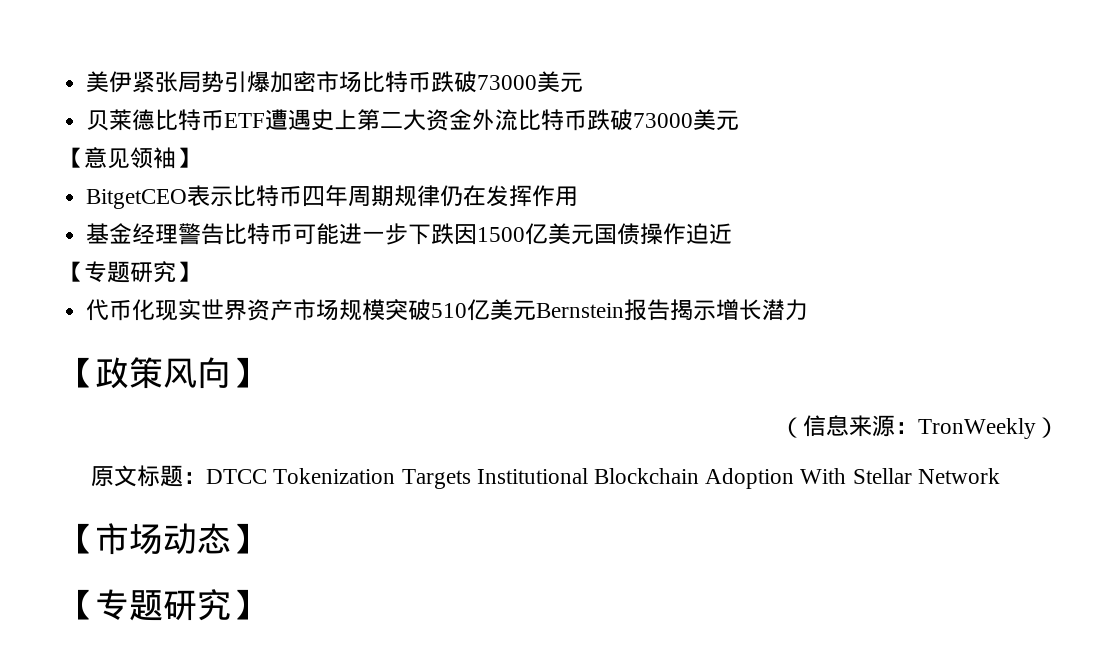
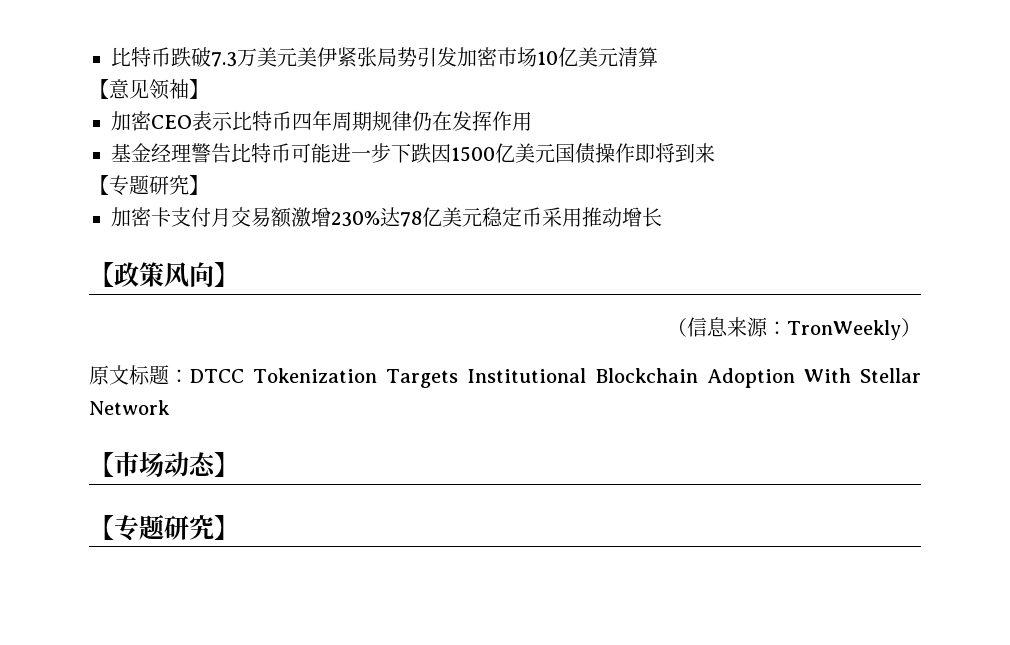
(86, 82) none -> [111,47,297,67] 比特币跌破7.3万美元
[247,71,271,93] 爆 -> [437,47,457,67] 发
[362,71,584,93] [86,109,740,131] 比特币跌破73000美元 // 贝莱德比特币ETF遭遇史上第二大资金外流比特币跌破73000美元 -> [537,47,658,67] 10亿美元清算
[86,189,188,209] BitgetCEO -> [111,111,192,131] 加密CEO
[686,223,733,244] 迫近 -> [635,143,715,163] 即将到来
[86,299,717,321] 代币化现实世界资产市场规模突破510亿美元Bernstein报告揭示 -> [111,207,622,228] 加密卡支付月交易额激增230%达78亿美元稳定币采用推动
[762,299,809,321] 潜力 -> (662, 217) none

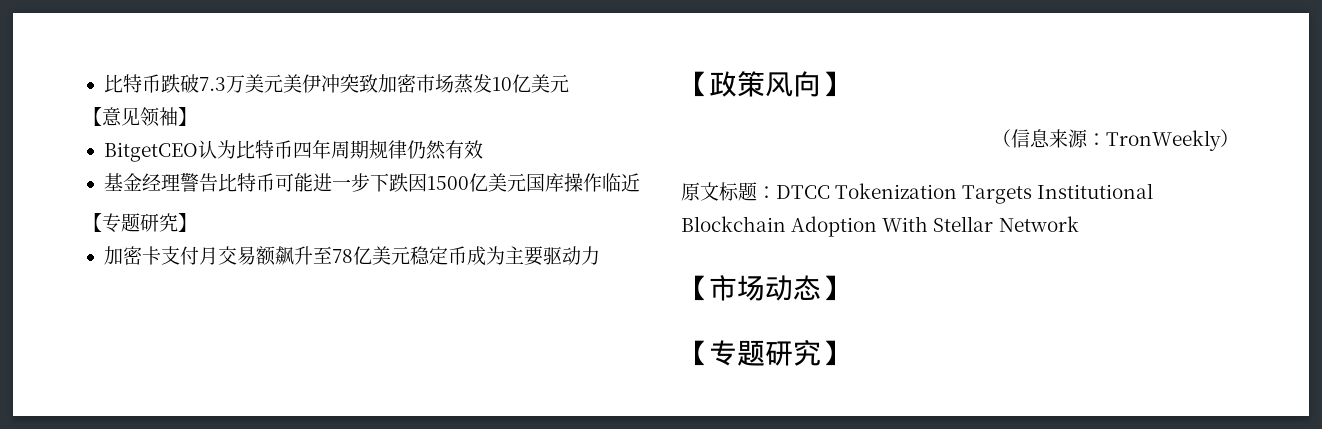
[337,47,457,67] 紧张局势引发 -> [320,74,378,93] 冲突致
(537, 57) none -> [453,74,492,94] 蒸发
[618,47,658,67] 清算 -> (569, 83) none
[111,111,233,131] 加密CEO表示 -> [103,140,236,162] BitgetCEO认为
[432,111,532,131] 在发挥作用 -> [425,140,483,160] 然有效
[575,143,715,164] 债操作即将到来 -> [544,173,640,192] 库操作临近
[291,207,400,227] 激增230%达 -> [274,246,332,265] 飙升至
[542,207,662,227] 采用推动增长 -> [466,246,600,266] 成为主要驱动力

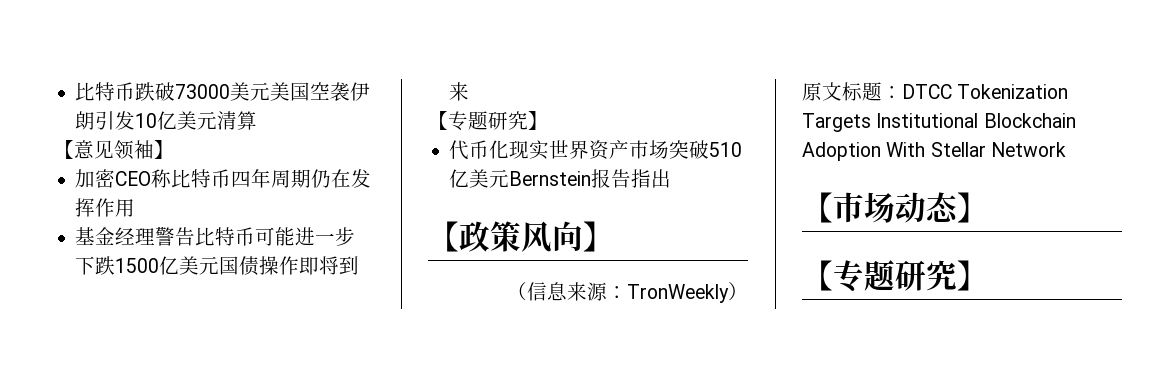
[198,74,473,94] 7.3万美元美伊冲突致加密市场蒸 -> [175,82,371,101] [75,111,116,130] 73000美元美国空袭伊朗引
(569, 83) none -> [217,111,258,130] 清算
[103,140,236,162] BitgetCEO认为 -> [75,169,172,188] 加密CEO称
[368,140,483,160] 规律仍然有效 -> [311,169,372,188] [75,198,136,217] 仍在发挥作用
[407,173,427,192] 因 -> (116, 265) none
[544,173,640,192] 库操作临近 -> [239,256,360,276] [449,82,470,101] 债操作即将到来
[103,246,600,266] 加密卡支付月交易额飙升至78亿美元稳定币成为主要驱动力 -> [449,140,743,160] [449,169,672,188] 代币化现实世界资产市场突破510亿美元Bernstein报告指出

